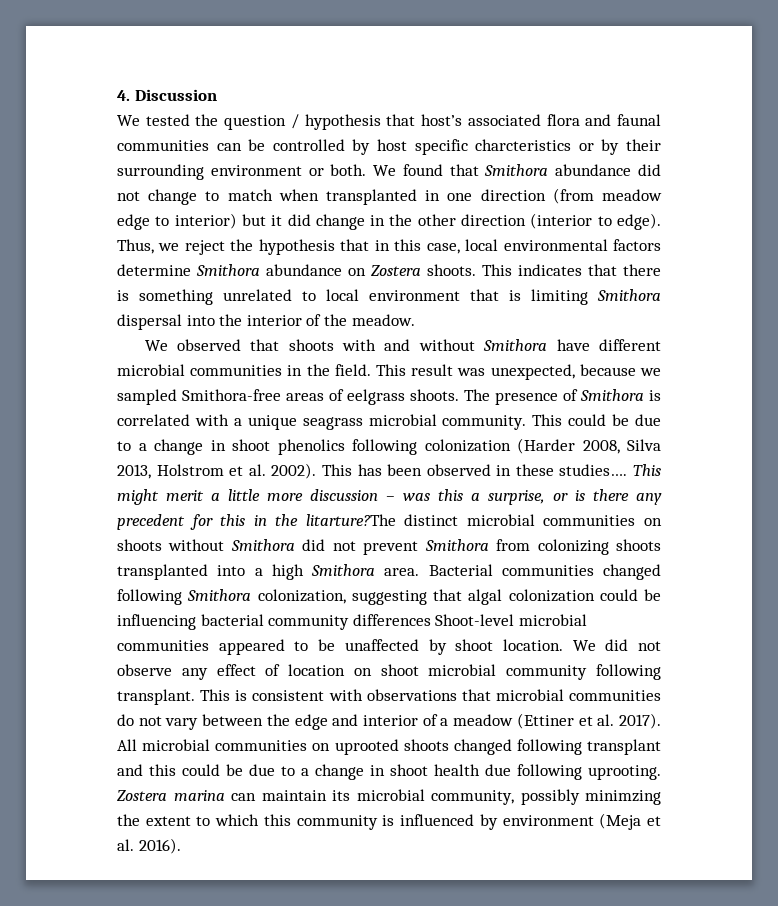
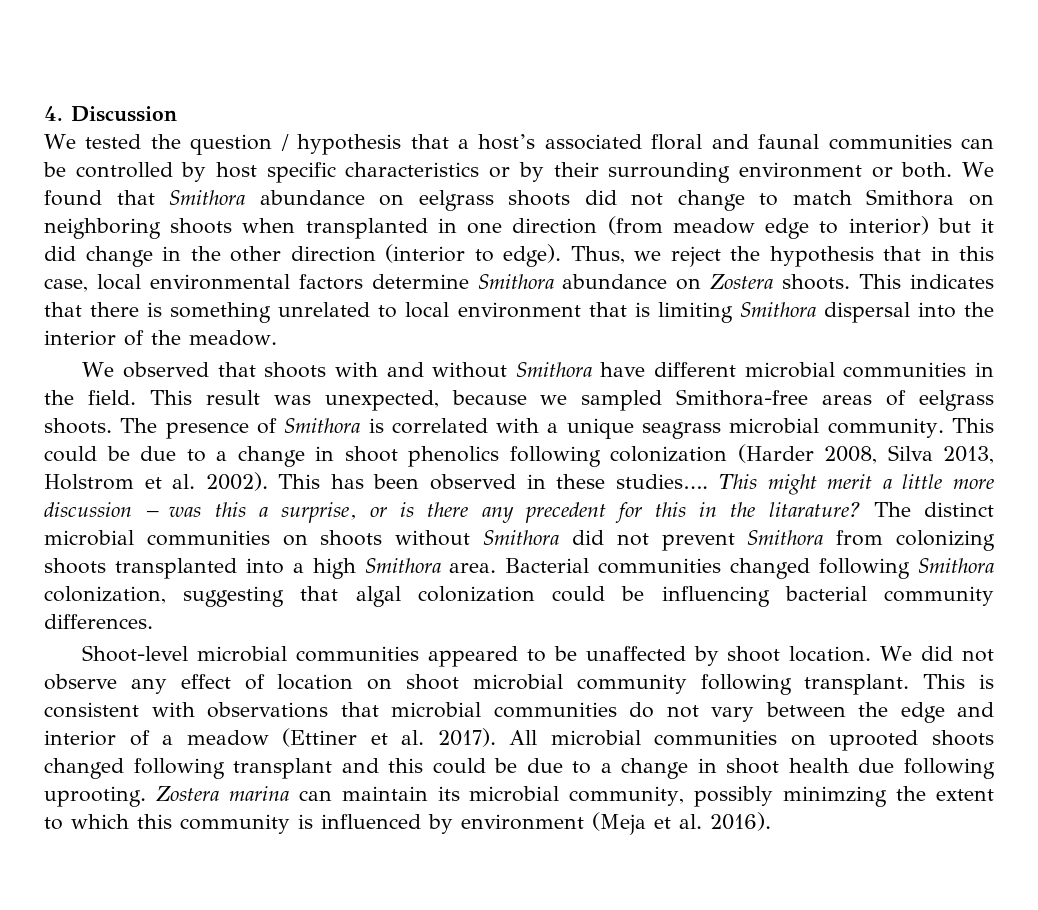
(416, 120) none -> [457,139,469,149] a
[546,114,580,126] flora -> [651,134,703,150] floral
[475,139,572,151] charcteristics -> [345,162,480,177] characteristics
(632, 170) none -> [379,190,571,211] on eelgrass shoots
(273, 195) none -> [866,189,995,206] [44,218,233,239] Smithora on neighboring shoots
[305,514,396,526] litarture?The -> [768,502,911,517] litarature? The
[352,614,431,626] differences -> [44,614,153,629] differences. //

